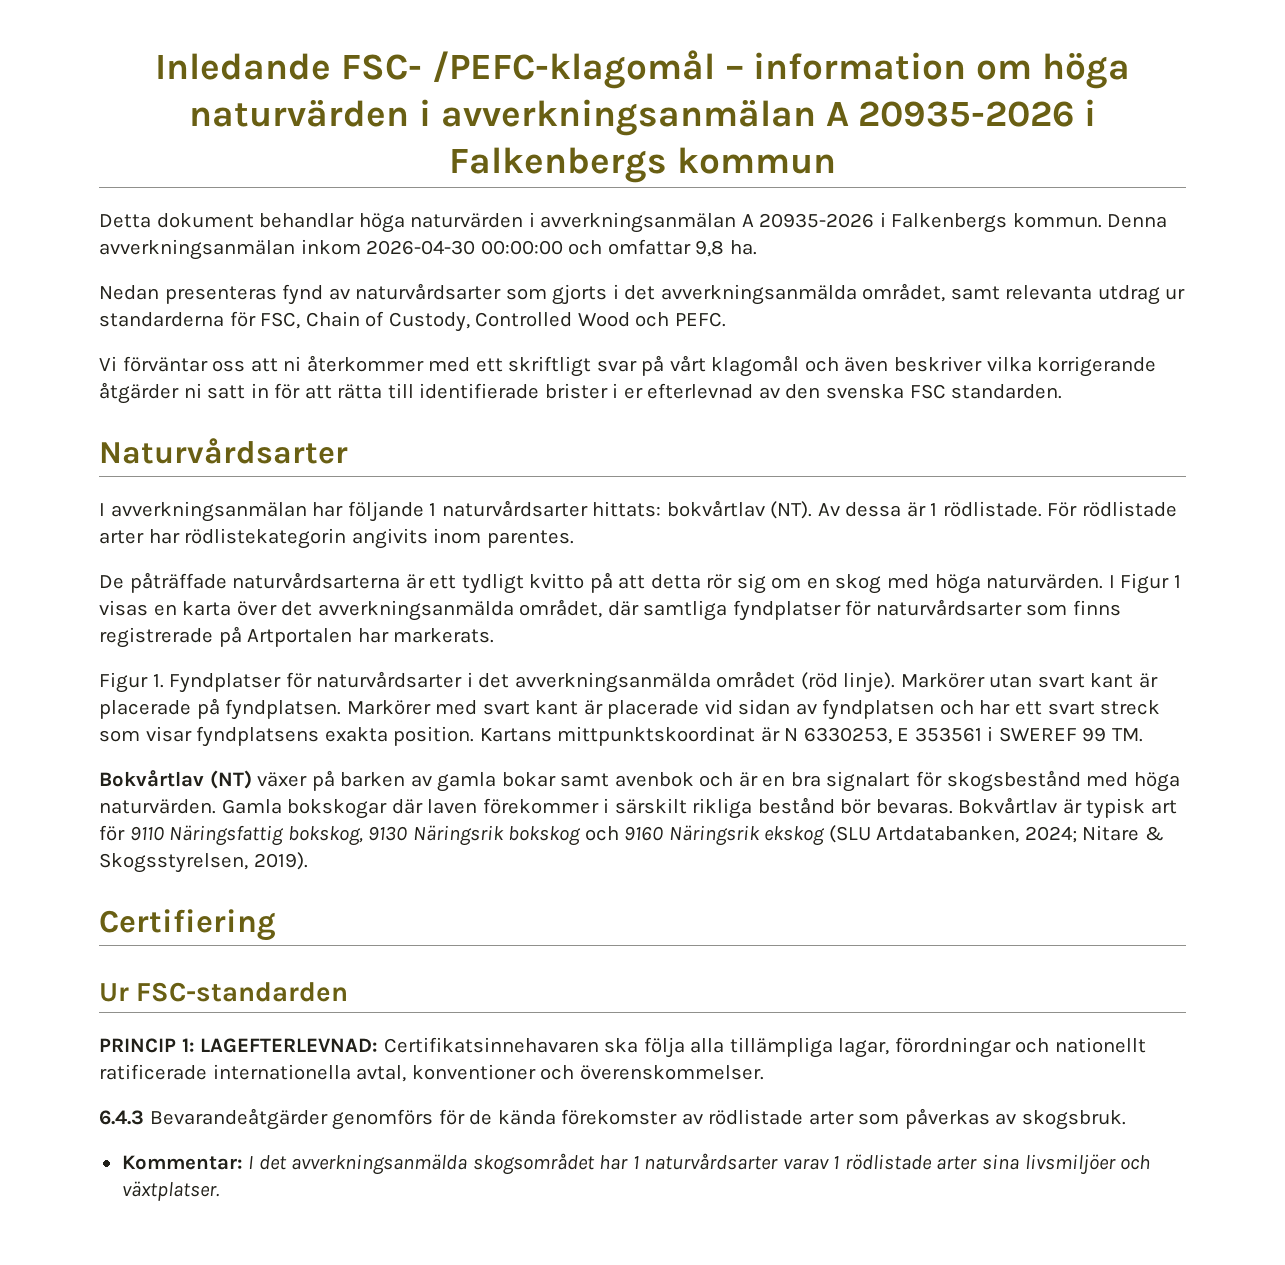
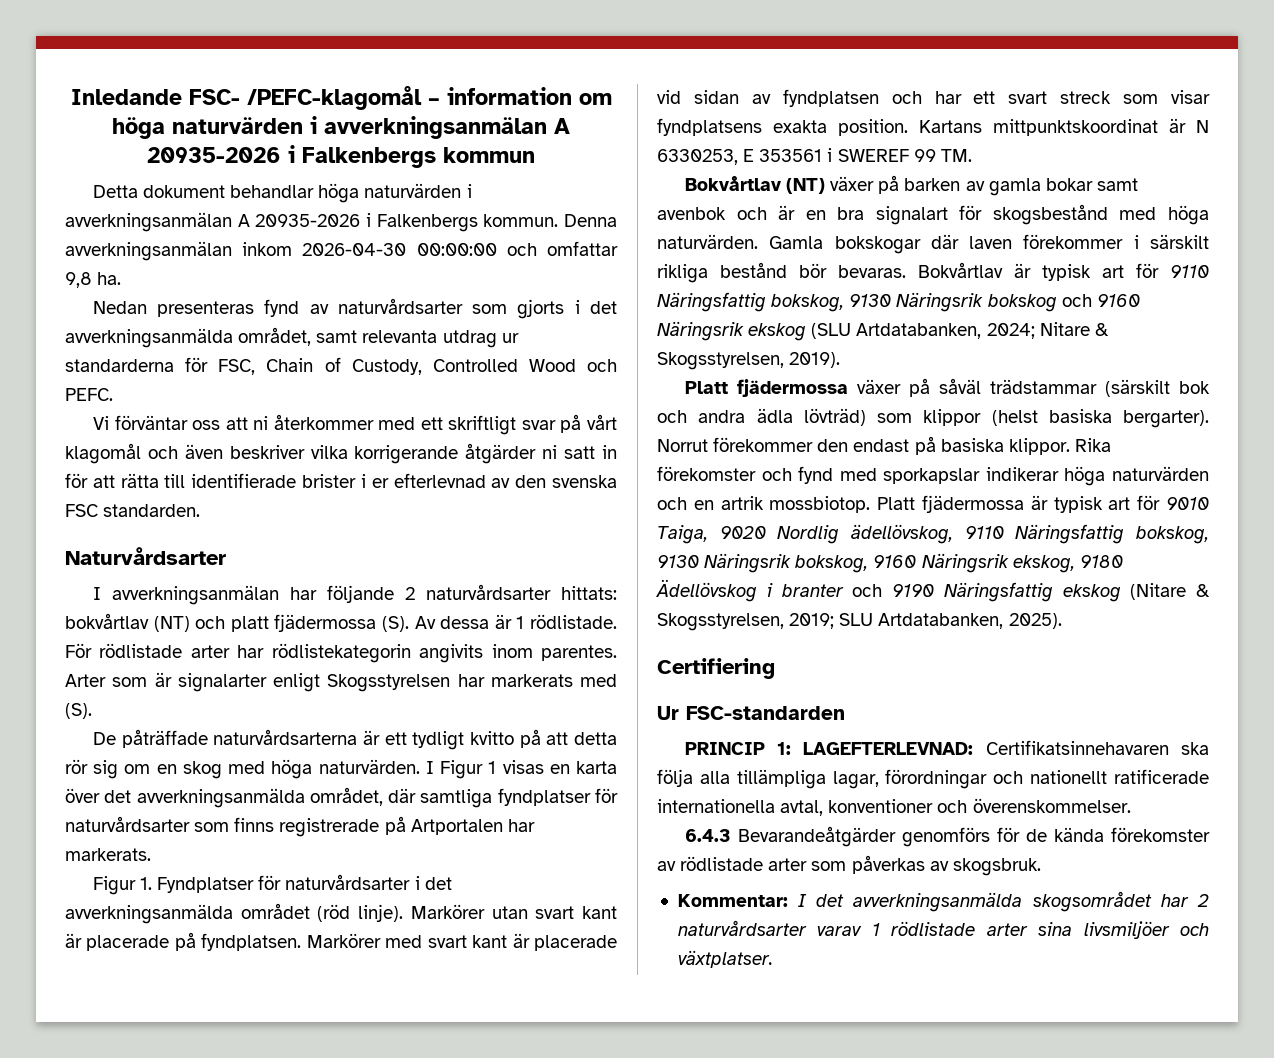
[429,503,437,516] 1 -> [404,587,415,600] 2
[770,501,813,519] (NT). -> [153,614,409,632] (NT) och platt fjädermossa (S).
(574, 539) none -> [65,672,617,692] [65,703,92,719] Arter som är signalarter enligt Skogsstyrelsen har markerats med (S).
(308, 861) none -> [684,378,1210,397] [657,408,1209,428] [657,436,1111,455] [657,466,1209,486] [657,495,1209,513] [657,524,1209,544] [657,553,1123,573] [656,579,1210,602] [657,613,1062,631] // Platt fjädermossa växer på såväl trädstammar (särskilt bok och andra ädla lövträd) som klippor (helst basiska bergarter). Norrut förekommer den endast på basiska klippor. Rika förekomster och fynd med sporkapslar indikerar höga naturvärden och en artrik mossbiotop. Platt fjädermossa är typisk art för 9010 Taiga, 9020 Nordlig ädellövskog, 9110 Näringsfattig bokskog, 9130 Näringsrik bokskog, 9160 Näringsrik ekskog, 9180 Ädellövskog i branter och 9190 Näringsfattig ekskog (Nitare & Skogsstyrelsen, 2019; SLU Artdatabanken, 2025).
[632,1156,639,1169] 1 -> [1197,894,1209,907] 2

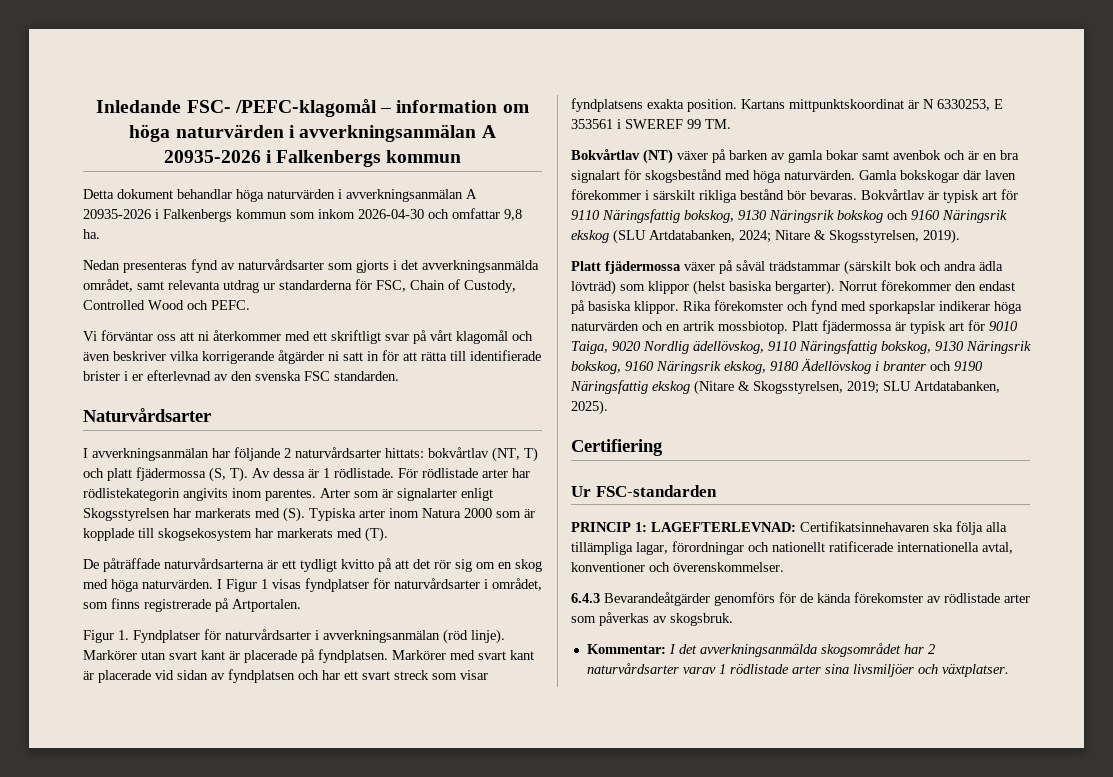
[483,214,618,227] [65,241,232,261] kommun. Denna avverkningsanmälan -> [236,209,315,219] kommun som
[416,243,497,256] 00:00:00 -> (424, 214) none
[153,616,190,632] (NT) -> [492,447,538,462] (NT, T)
[382,616,409,632] (S). -> [209,467,248,482] (S, T).
(92, 711) none -> [309,508,535,521] [83,527,388,542] Typiska arter inom Natura 2000 som är kopplade till skogsekosystem har markerats med (T).
[574,732,618,745] detta -> [413,559,430,569] det
[549,761,617,774] [65,787,493,808] en karta över det avverkningsanmälda området, där samtliga -> (301, 584) none
(190, 824) none -> [484,578,542,591] i området,
[410,819,535,835] [65,848,151,861] Artportalen har markerats. -> [232,599,301,612] Artportalen.
[424,877,452,890] [65,903,310,924] det avverkningsanmälda området -> [323,630,440,643] avverkningsanmälan

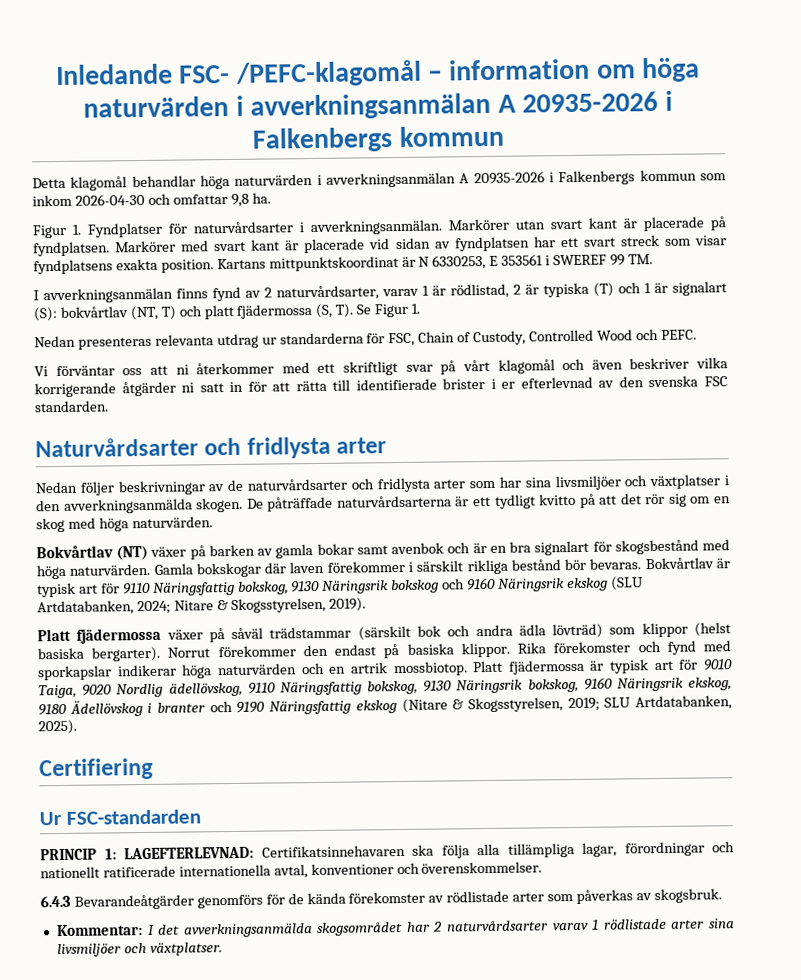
[117,189,173,199] dokument -> [70,176,128,191] klagomål
[83,259,539,273] [83,279,164,292] Nedan presenteras fynd av naturvårdsarter som gjorts i det avverkningsanmälda området, samt -> [32,216,726,239] [33,234,727,257] [33,254,653,275] [33,281,727,304] [33,303,421,322] [34,335,152,350] Figur 1. Fyndplatser för naturvårdsarter i avverkningsanmälan. Markörer utan svart kant är placerade på fyndplatsen. Markörer med svart kant är placerade vid sidan av fyndplatsen har ett svart streck som visar fyndplatsens exakta position. Kartans mittpunktskoordinat är N 6330253, E 353561 i SWEREF 99 TM. // I avverkningsanmälan finns fynd av 2 naturvårdsarter, varav 1 är rödlistad, 2 är typiska (T) och 1 är signalart (S): bokvårtlav (NT, T) och platt fjädermossa (S, T). Se Figur 1. // Nedan presenteras
[83,447,538,462] [83,467,530,482] [83,488,493,501] [83,507,535,522] [83,527,388,542] // I avverkningsanmälan har följande 2 naturvårdsarter hittats: bokvårtlav (NT, T) och platt fjädermossa (S, T). Av dessa är 1 rödlistade. För rödlistade arter har rödlistekategorin angivits inom parentes. Arter som är signalarter enligt Skogsstyrelsen har markerats med (S). Typiska arter inom Natura 2000 som är kopplade till skogsekosystem har markerats med (T). // -> [204,436,388,459] [35,474,729,496] [36,497,244,514] och fridlysta arter // Nedan följer beskrivningar av de naturvårdsarter och fridlysta arter som har sina livsmiljöer och växtplatser i den avverkningsanmälda skogen.
[217,578,542,592] [83,598,301,612] [83,629,505,644] [83,649,534,663] [83,669,488,683] [571,98,1003,112] [571,119,731,129] I Figur 1 visas fyndplatser för naturvårdsarter i området, som finns registrerade på Artportalen. // Figur 1. Fyndplatser för naturvårdsarter i avverkningsanmälan (röd linje). Markörer utan svart kant är placerade på fyndplatsen. Markörer med svart kant är placerade vid sidan av fyndplatsen och har ett svart streck som visar fyndplatsens exakta position. Kartans mittpunktskoordinat är N 6330253, E 353561 i SWEREF 99 TM. -> (213, 522) none

